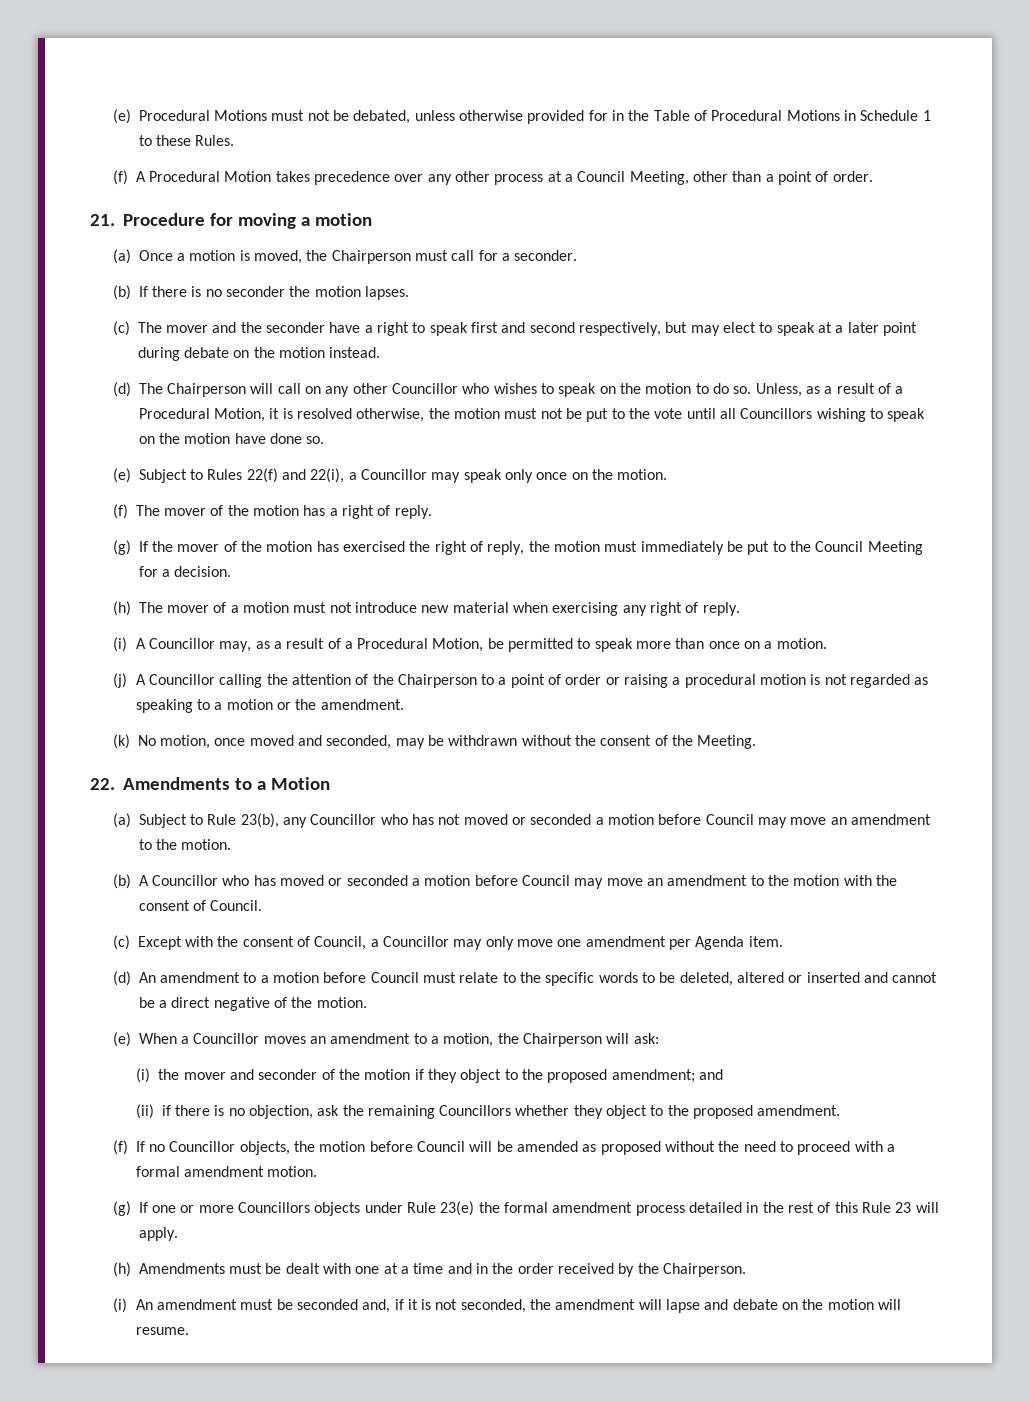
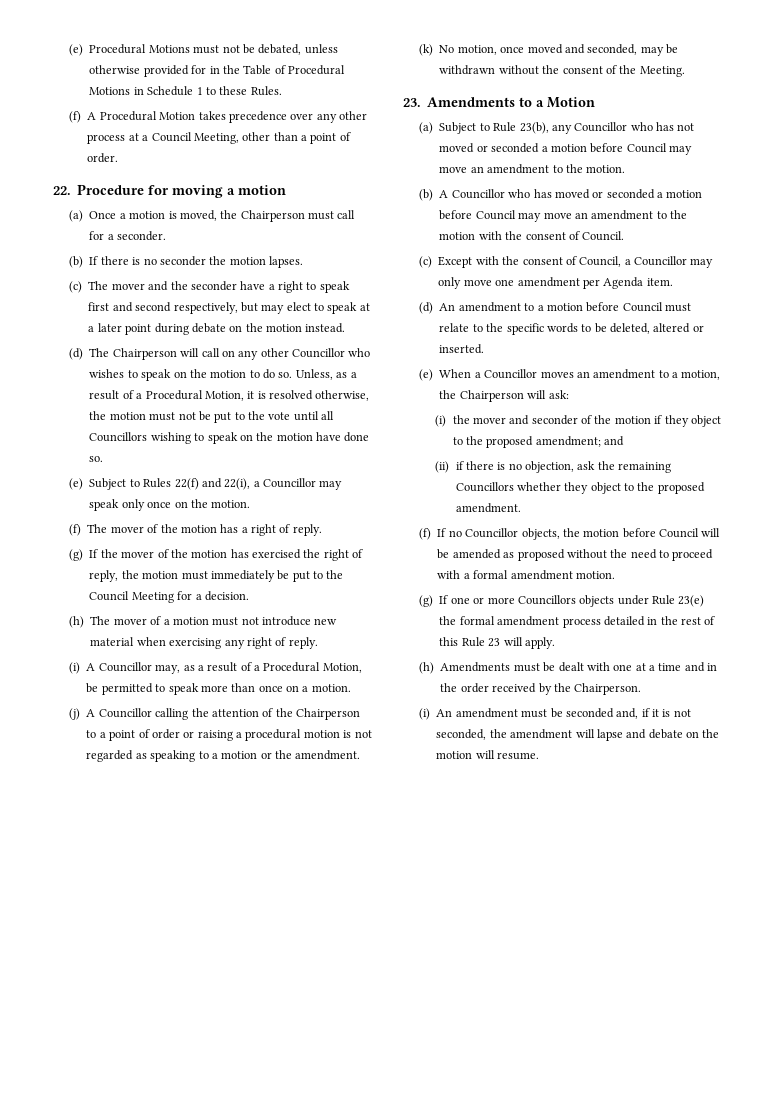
[90,214,115,226] 21. -> [53,186,71,195] 22.
[90,778,115,790] 22. -> [403,98,421,107] 23.
[806,972,938,983] [138,997,367,1011] inserted and cannot be a direct negative of the motion. -> [439,344,485,354] inserted.

